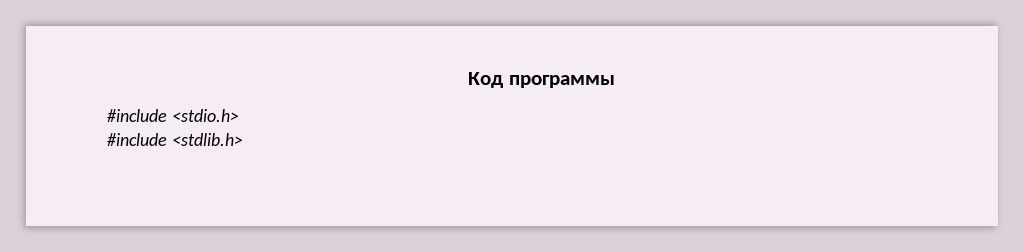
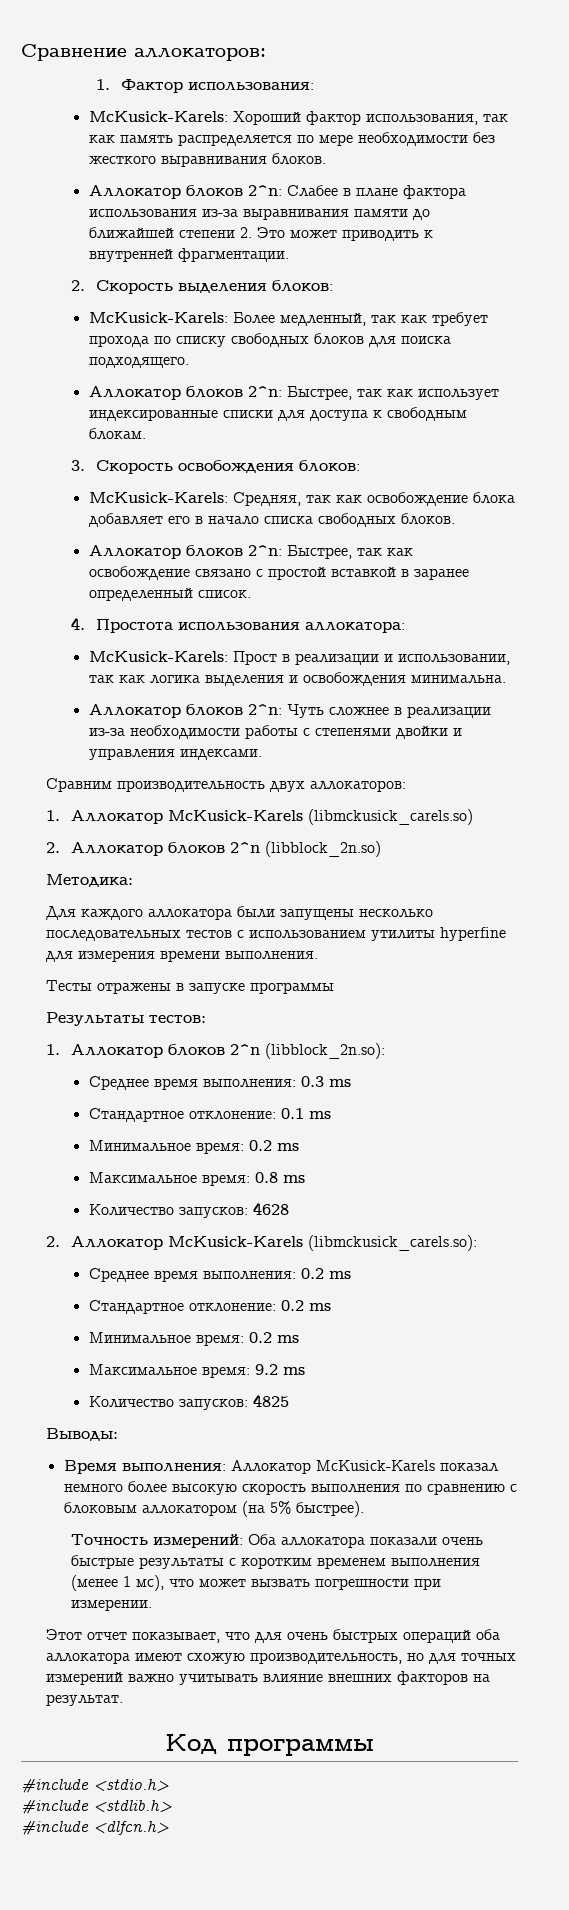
(468, 80) none -> [21,44,266,61] [96,79,315,93] [88,111,508,125] [88,132,495,146] [88,153,326,167] [88,185,466,199] [88,208,430,220] [88,227,433,241] [88,248,289,262] [71,280,334,294] [88,312,488,326] [88,333,451,347] [88,357,189,368] [88,386,499,400] [88,407,467,421] [88,428,146,440] [71,460,361,474] [88,492,515,506] [88,513,455,527] [88,545,413,559] [88,566,469,580] [88,588,251,601] [71,617,406,633] [88,651,510,665] [88,672,506,686] [88,704,491,718] [88,725,462,739] [88,748,262,760] [46,778,407,792] [46,809,474,825] [46,841,382,857] [46,874,134,887] [46,906,434,920] [46,927,507,941] [46,950,319,962] [46,980,335,994] [46,1012,207,1026] [46,1043,386,1059] [88,1076,351,1090] [88,1108,331,1122] [88,1140,299,1154] [88,1172,305,1186] [88,1202,289,1218] [46,1235,478,1251] [88,1268,351,1282] [88,1300,331,1314] [88,1332,299,1346] [88,1364,305,1378] [88,1394,289,1410] [46,1428,119,1441] [63,1460,499,1474] [63,1481,517,1495] [63,1501,364,1517] [71,1534,484,1548] [71,1555,481,1569] [71,1575,442,1591] [71,1599,153,1611] [46,1629,501,1643] [46,1652,517,1664] [46,1671,491,1685] [46,1694,124,1706] Сравнение аллокаторов: // 1. Фактор использования: // McKusick-Karels: Хороший фактор использования, так как память распределяется по мере необходимости без жесткого выравнивания блоков. // Аллокатор блоков 2^n: Слабее в плане фактора использования из-за выравнивания памяти до ближайшей степени 2. Это может приводить к внутренней фрагментации. // 2. Скорость выделения блоков: // McKusick-Karels: Более медленный, так как требует прохода по списку свободных блоков для поиска подходящего. // Аллокатор блоков 2^n: Быстрее, так как использует индексированные списки для доступа к свободным блокам. // 3. Скорость освобождения блоков: // McKusick-Karels: Средняя, так как освобождение блока добавляет его в начало списка свободных блоков. // Аллокатор блоков 2^n: Быстрее, так как освобождение связано с простой вставкой в заранее определенный список. // 4. Простота использования аллокатора: // McKusick-Karels: Прост в реализации и использовании, так как логика выделения и освобождения минимальна. // Аллокатор блоков 2^n: Чуть сложнее в реализации из-за необходимости работы с степенями двойки и управления индексами. // Сравним производительность двух аллокаторов: // 1. Аллокатор McKusick-Karels (libmckusick_carels.so) // 2. Аллокатор блоков 2^n (libblock_2n.so) // Методика: // Для каждого аллокатора были запущены несколько последовательных тестов с использованием утилиты hyperfine для измерения времени выполнения. // Тесты отражены в запуске программы // Результаты тестов: // 1. Аллокатор блоков 2^n (libblock_2n.so): // Среднее время выполнения: 0.3 ms // Стандартное отклонение: 0.1 ms // Минимальное время: 0.2 ms // Максимальное время: 0.8 ms // Количество запусков: 4628 // 2. Аллокатор McKusick-Karels (libmckusick_carels.so): // Среднее время выполнения: 0.2 ms // Стандартное отклонение: 0.2 ms // Минимальное время: 0.2 ms // Максимальное время: 9.2 ms // Количество запусков: 4825 // Выводы: // Время выполнения: Аллокатор McKusick-Karels показал немного более высокую скорость выполнения по сравнению с блоковым аллокатором (на 5% быстрее). // Точность измерений: Оба аллокатора показали очень быстрые результаты с коротким временем выполнения (менее 1 мс), что может вызвать погрешности при измерении. // Этот отчет показывает, что для очень быстрых операций оба аллокатора имеют схожую производительность, но для точных измерений важно учитывать влияние внешних факторов на результат. //
(243, 139) none -> [21,1821,169,1835] // #include <dlfcn.h>

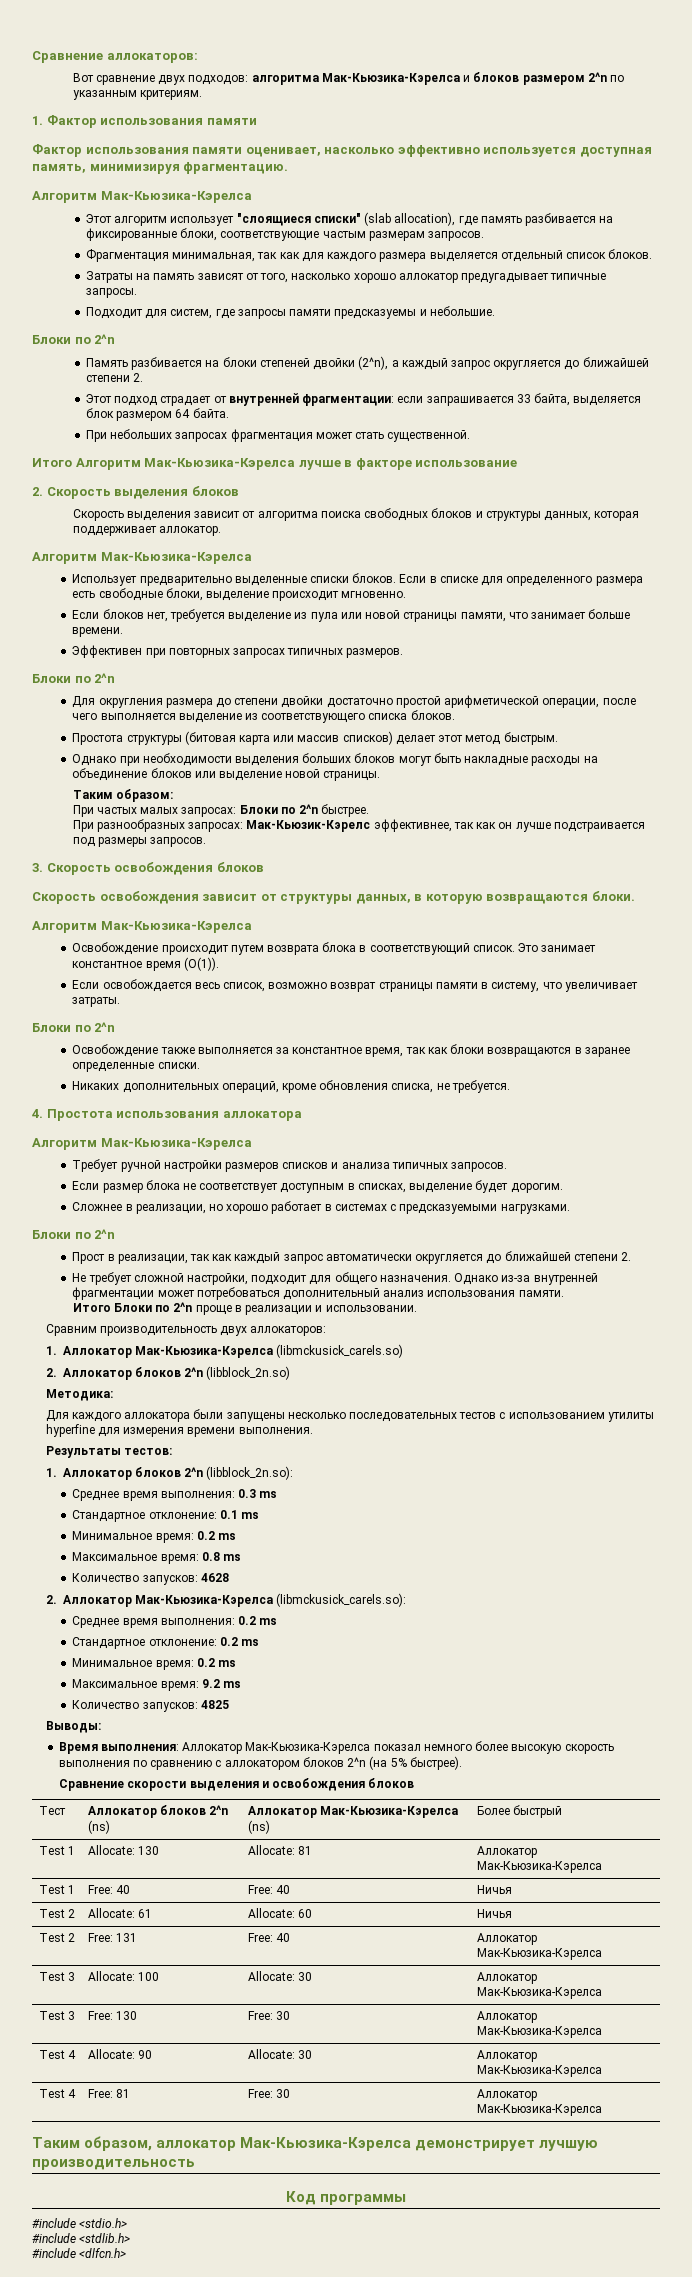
[96,79,315,93] [88,111,508,125] [88,132,495,146] [88,153,326,167] [88,185,466,199] [88,208,430,220] [88,227,433,241] [88,248,289,262] [71,280,334,294] [88,312,488,326] [88,333,451,347] [88,357,189,368] [88,386,499,400] [88,407,467,421] [88,428,146,440] [71,460,361,474] [88,492,515,506] [88,513,455,527] [88,545,413,559] [88,566,469,580] [88,588,251,601] [71,617,406,633] [88,651,510,665] [88,672,506,686] [88,704,491,718] [88,725,462,739] [88,748,262,760] 1. Фактор использования: // McKusick-Karels: Хороший фактор использования, так как память распределяется по мере необходимости без жесткого выравнивания блоков. // Аллокатор блоков 2^n: Слабее в плане фактора использования из-за выравнивания памяти до ближайшей степени 2. Это может приводить к внутренней фрагментации. // 2. Скорость выделения блоков: // McKusick-Karels: Более медленный, так как требует прохода по списку свободных блоков для поиска подходящего. // Аллокатор блоков 2^n: Быстрее, так как использует индексированные списки для доступа к свободным блокам. // 3. Скорость освобождения блоков: // McKusick-Karels: Средняя, так как освобождение блока добавляет его в начало списка свободных блоков. // Аллокатор блоков 2^n: Быстрее, так как освобождение связано с простой вставкой в заранее определенный список. // 4. Простота использования аллокатора: // McKusick-Karels: Прост в реализации и использовании, так как логика выделения и освобождения минимальна. // Аллокатор блоков 2^n: Чуть сложнее в реализации из-за необходимости работы с степенями двойки и управления индексами. -> [72,72,625,85] [72,90,202,100] [32,115,257,128] [32,144,652,157] [32,162,289,174] [32,191,252,203] [85,212,614,226] [85,228,485,241] [85,249,653,262] [85,271,607,283] [85,288,137,298] [85,306,495,319] [32,334,116,344] [85,356,649,370] [85,373,144,382] [85,393,642,406] [85,408,229,421] [85,429,471,442] [32,458,518,470] [32,486,239,499] [72,508,640,521] [72,526,221,536] [32,552,252,564] [72,573,643,586] [72,588,407,601] [72,609,631,622] [72,627,124,637] [72,645,404,658] [32,673,116,683] [72,695,636,708] [72,710,455,723] [72,731,558,745] [72,753,598,766] [72,768,381,781] [72,789,173,802] [72,804,370,817] [72,819,645,832] [72,837,207,847] [32,862,264,875] [32,891,635,904] [32,921,252,933] [72,942,597,955] [72,957,219,971] [72,979,638,992] [72,997,121,1007] [32,1022,116,1032] [72,1044,630,1057] [72,1062,200,1072] [72,1080,510,1093] [32,1109,302,1121] [32,1138,252,1150] [72,1159,508,1172] [72,1180,563,1193] [72,1201,570,1214] [32,1229,116,1239] [72,1251,632,1264] [72,1272,598,1285] [72,1287,564,1300] [72,1302,417,1315] Вот сравнение двух подходов: алгоритма Мак-Кьюзика-Кэрелса и блоков размером 2^n по указанным критериям. // 1. Фактор использования памяти // Фактор использования памяти оценивает, насколько эффективно используется доступная память, минимизируя фрагментацию. // Алгоритм Мак-Кьюзика-Кэрелса // Этот алгоритм использует "слоящиеся списки" (slab allocation), где память разбивается на фиксированные блоки, соответствующие частым размерам запросов. // Фрагментация минимальная, так как для каждого размера выделяется отдельный список блоков. // Затраты на память зависят от того, насколько хорошо аллокатор предугадывает типичные запросы. // Подходит для систем, где запросы памяти предсказуемы и небольшие. // Блоки по 2^n // Память разбивается на блоки степеней двойки (2^n), а каждый запрос округляется до ближайшей степени 2. // Этот подход страдает от внутренней фрагментации: если запрашивается 33 байта, выделяется блок размером 64 байта. // При небольших запросах фрагментация может стать существенной. // Итого Алгоритм Мак-Кьюзика-Кэрелса лучше в факторе использование // 2. Скорость выделения блоков // Скорость выделения зависит от алгоритма поиска свободных блоков и структуры данных, которая поддерживает аллокатор. // Алгоритм Мак-Кьюзика-Кэрелса // Использует предварительно выделенные списки блоков. Если в списке для определенного размера есть свободные блоки, выделение происходит мгновенно. // Если блоков нет, требуется выделение из пула или новой страницы памяти, что занимает больше времени. // Эффективен при повторных запросах типичных размеров. // Блоки по 2^n // Для округления размера до степени двойки достаточно простой арифметической операции, после чего выполняется выделение из соответствующего списка блоков. // Простота структуры (битовая карта или массив списков) делает этот метод быстрым. // Однако при необходимости выделения больших блоков могут быть накладные расходы на объединение блоков или выделение новой страницы. // Таким образом: // При частых малых запросах: Блоки по 2^n быстрее. // При разнообразных запросах: Мак-Кьюзик-Кэрелс эффективнее, так как он лучше подстраивается под размеры запросов. // 3. Скорость освобождения блоков // Скорость освобождения зависит от структуры данных, в которую возвращаются блоки. // Алгоритм Мак-Кьюзика-Кэрелса // Освобождение происходит путем возврата блока в соответствующий список. Это занимает константное время (O(1)). // Если освобождается весь список, возможно возврат страницы памяти в систему, что увеличивает затраты. // Блоки по 2^n // Освобождение также выполняется за константное время, так как блоки возвращаются в заранее определенные списки. // Никаких дополнительных операций, кроме обновления списка, не требуется. // 4. Простота использования аллокатора // Алгоритм Мак-Кьюзика-Кэрелса // Требует ручной настройки размеров списков и анализа типичных запросов. // Если размер блока не соответствует доступным в списках, выделение будет дорогим. // Сложнее в реализации, но хорошо работает в системах с предсказуемыми нагрузками. // Блоки по 2^n // Прост в реализации, так как каждый запрос автоматически округляется до ближайшей степени 2. // Не требует сложной настройки, подходит для общего назначения. Однако из-за внутренней фрагментации может потребоваться дополнительный анализ использования памяти. // Итого Блоки по 2^n проще в реализации и использовании.
[168,810,304,821] McKusick-Karels -> [134,1346,273,1358] Мак-Кьюзика-Кэрелса
[46,980,335,994] // Тесты отражены в запуске программы -> (313, 1430) none
[168,1236,304,1247] McKusick-Karels -> [134,1595,273,1607] Мак-Кьюзика-Кэрелса
[315,1460,435,1471] McKusick-Karels -> [245,1742,371,1754] Мак-Кьюзика-Кэрелса
[63,1502,237,1516] блоковым аллокатором -> [224,1757,367,1770] аллокатором блоков 2^n
[71,1534,484,1548] [71,1555,481,1569] [71,1575,442,1591] [71,1599,153,1611] [46,1629,501,1643] [46,1652,517,1664] [46,1671,491,1685] [46,1694,124,1706] Точность измерений: Оба аллокатора показали очень быстрые результаты с коротким временем выполнения (менее 1 мс), что может вызвать погрешности при измерении. // Этот отчет показывает, что для очень быстрых операций оба аллокатора имеют схожую производительность, но для точных измерений важно учитывать влияние внешних факторов на результат. -> [59,1778,415,1791] [38,1806,66,1815] [87,1805,229,1818] [87,1820,110,1834] [247,1806,459,1818] [247,1820,270,1834] [476,1805,563,1818] [38,1846,76,1855] [87,1845,160,1855] [247,1845,313,1855] [476,1846,537,1858] [476,1861,602,1873] [38,1885,76,1894] [87,1885,131,1894] [247,1885,291,1894] [476,1885,512,1894] [38,1909,76,1918] [87,1908,153,1918] [247,1908,313,1918] [476,1909,512,1918] [38,1933,76,1942] [87,1933,138,1942] [247,1933,291,1942] [476,1933,537,1945] [476,1948,602,1960] [38,1972,76,1981] [87,1971,160,1981] [247,1971,313,1981] [476,1972,537,1984] [476,1987,602,1999] [38,2011,76,2020] [87,2011,138,2020] [247,2011,291,2020] [476,2011,537,2023] [476,2026,602,2038] [38,2050,77,2059] [87,2049,153,2059] [247,2049,313,2059] [476,2050,537,2062] [476,2065,602,2077] [38,2089,77,2098] [87,2089,131,2098] [247,2089,291,2098] [476,2089,537,2101] [476,2104,602,2116] [32,2136,599,2151] [32,2159,195,2170] Сравнение cкорости выделения и освобождения блоков // Тест | Аллокатор блоков 2^n (ns) | Аллокатор Мак-Кьюзика-Кэрелса (ns) | Более быстрый // Test 1 | Allocate: 130 | Allocate: 81 | Аллокатор Мак-Кьюзика-Кэрелса // Test 1 | Free: 40 | Free: 40 | Ничья // Test 2 | Allocate: 61 | Allocate: 60 | Ничья // Test 2 | Free: 131 | Free: 40 | Аллокатор Мак-Кьюзика-Кэрелса // Test 3 | Allocate: 100 | Allocate: 30 | Аллокатор Мак-Кьюзика-Кэрелса // Test 3 | Free: 130 | Free: 30 | Аллокатор Мак-Кьюзика-Кэрелса // Test 4 | Allocate: 90 | Allocate: 30 | Аллокатор Мак-Кьюзика-Кэрелса // Test 4 | Free: 81 | Free: 30 | Аллокатор Мак-Кьюзика-Кэрелса // Таким образом, аллокатор Мак-Кьюзика-Кэрелса демонстрирует лучшую производительность

